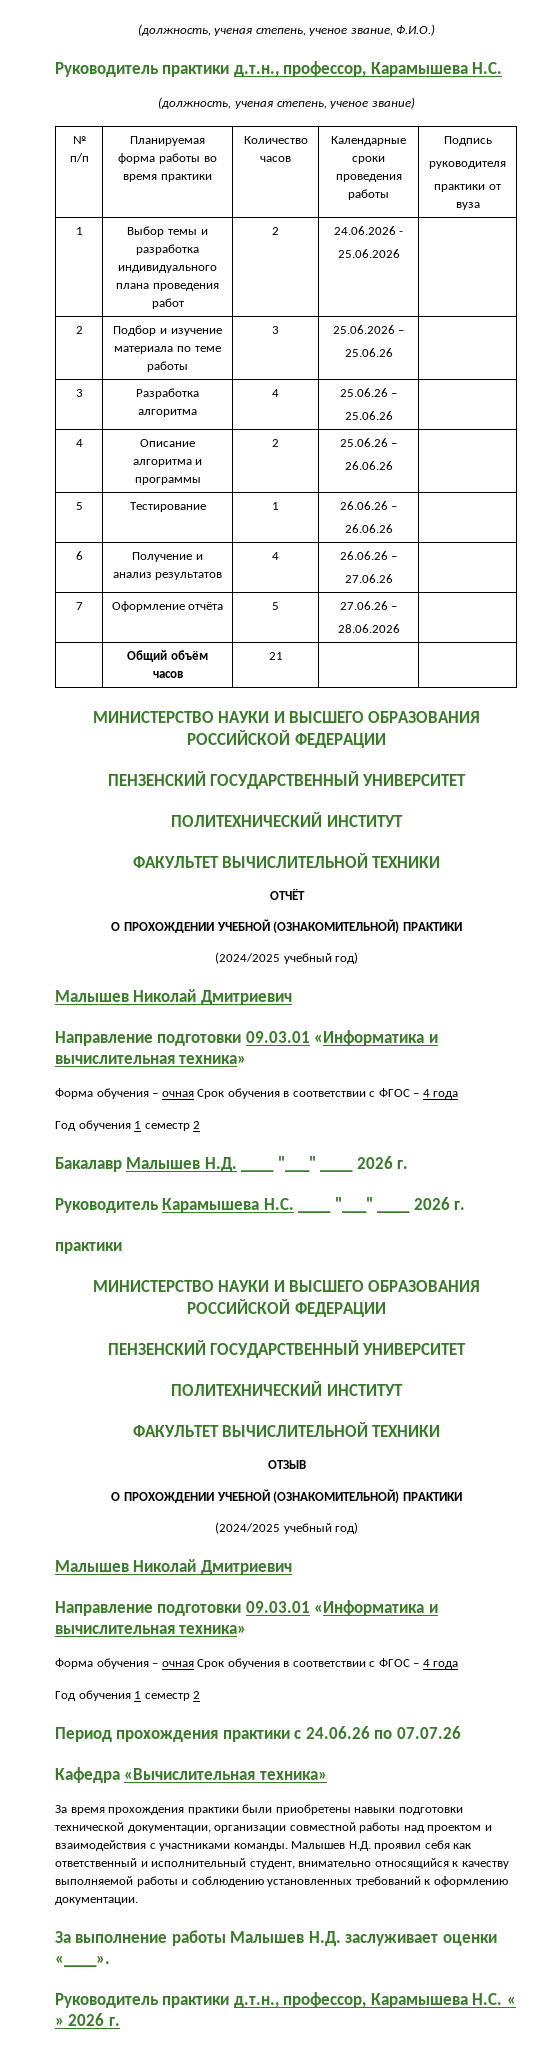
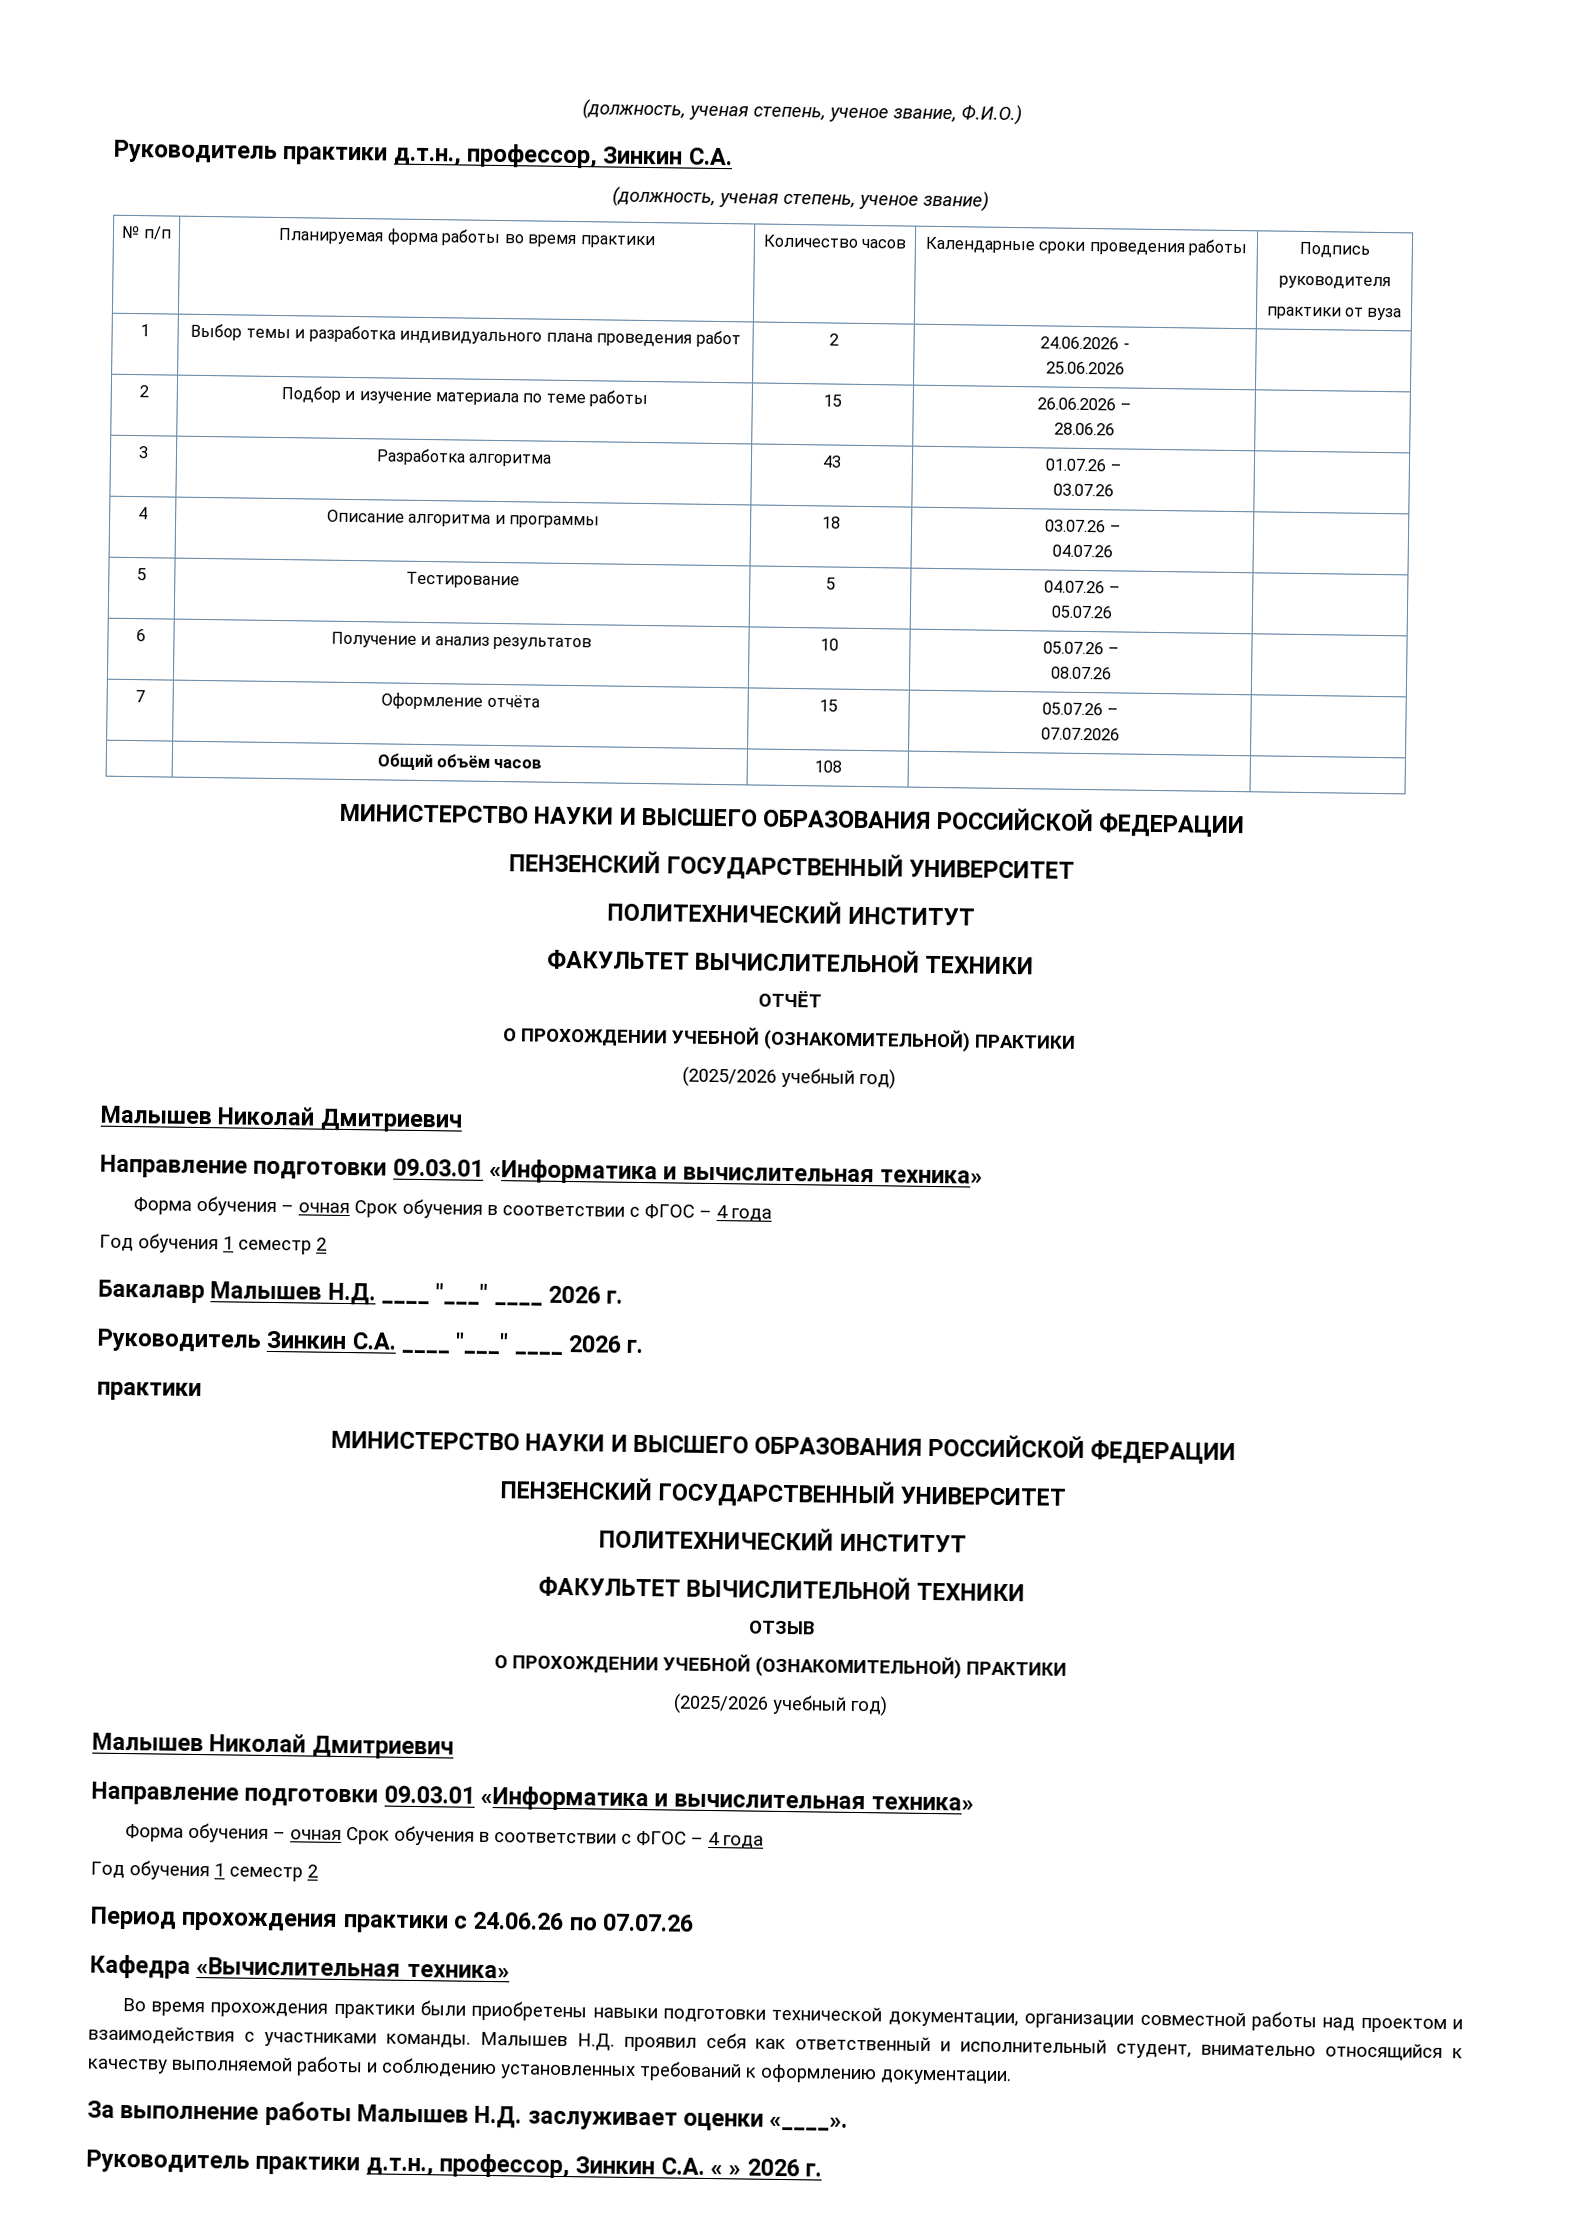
[370,62,503,77] Карамышева Н.С. -> [602,146,733,166] Зинкин С.А.
[272,326,279,334] [332,325,405,334] [344,348,393,357] 3 | 25.06.2026 – // 25.06.26 -> [823,394,842,407] [1037,397,1131,411] [1053,422,1115,436] 15 | 26.06.2026 – // 28.06.26
[272,389,279,397] [339,388,398,397] [344,411,393,420] 4 | 25.06.26 – // 25.06.26 -> [822,455,842,468] [1045,458,1121,472] [1052,483,1114,497] 43 | 01.07.26 – // 03.07.26
[272,439,279,447] [339,438,398,447] [344,461,393,470] 2 | 25.06.26 – // 26.06.26 -> [822,516,841,529] [1045,519,1121,533] [1051,544,1113,558] 18 | 03.07.26 – // 04.07.26
[272,502,279,510] [339,501,398,510] [344,524,393,533] 1 | 26.06.26 – // 26.06.26 -> [825,577,836,590] [1044,580,1120,594] [1050,605,1113,619] 5 | 04.07.26 – // 05.07.26
[272,552,279,560] [339,551,398,560] [344,574,393,583] 4 | 26.06.26 – // 27.06.26 -> [820,638,839,651] [1043,641,1119,655] [1050,666,1112,680] 10 | 05.07.26 – // 08.07.26
[272,602,279,610] [339,601,398,610] [337,624,400,633] 5 | 27.06.26 – // 28.06.2026 -> [819,699,838,712] [1042,702,1118,716] [1040,727,1120,741] 15 | 05.07.26 – // 07.07.2026
[268,652,283,660] 21 -> [813,760,842,773] 108
[214,952,280,964] (2024/2025 -> [681,1066,777,1088] (2025/2026
[162,1198,294,1213] Карамышева Н.С. -> [266,1330,397,1350] Зинкин С.А.
[214,1522,280,1534] (2024/2025 -> [672,1693,769,1715] (2025/2026
[55,1805,67,1813] За -> [121,1998,146,2012] Во
[370,1993,503,2008] Карамышева Н.С. -> [575,2156,705,2175] Зинкин С.А.

